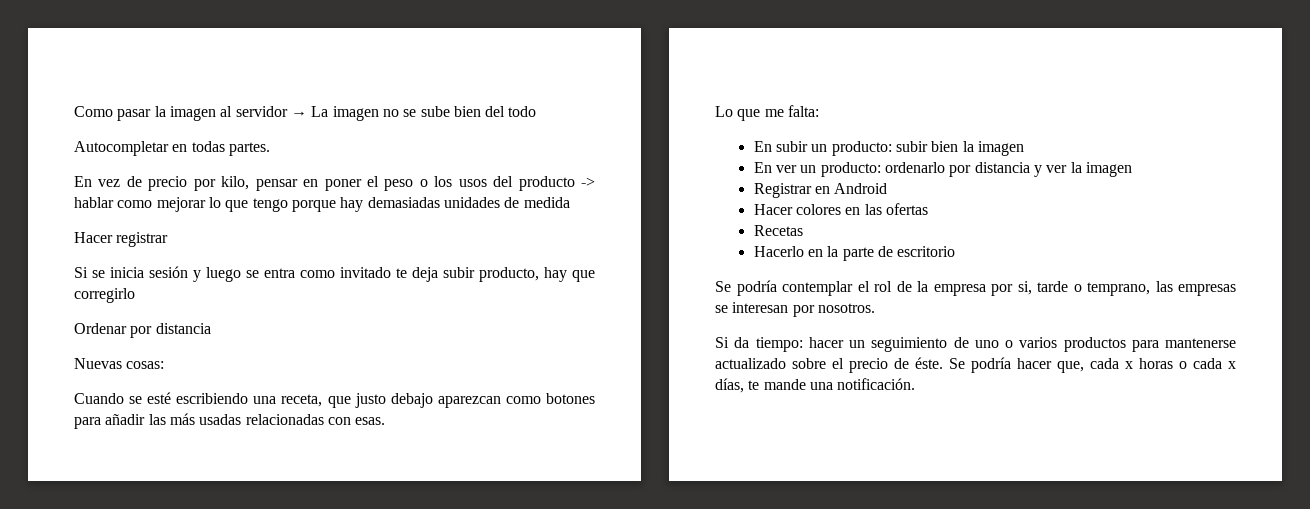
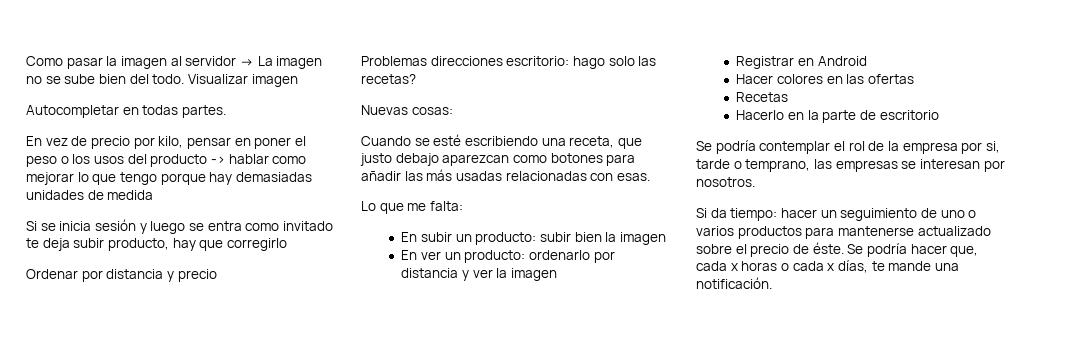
[508,106,537,117] todo -> [152,74,298,87] todo. Visualizar imagen
[74,232,169,247] // Hacer registrar -> (154, 195) none
(211, 328) none -> [166,269,217,282] [361,56,657,69] [361,74,416,84] y precio // Problemas direcciones escritorio: hago solo las recetas?

